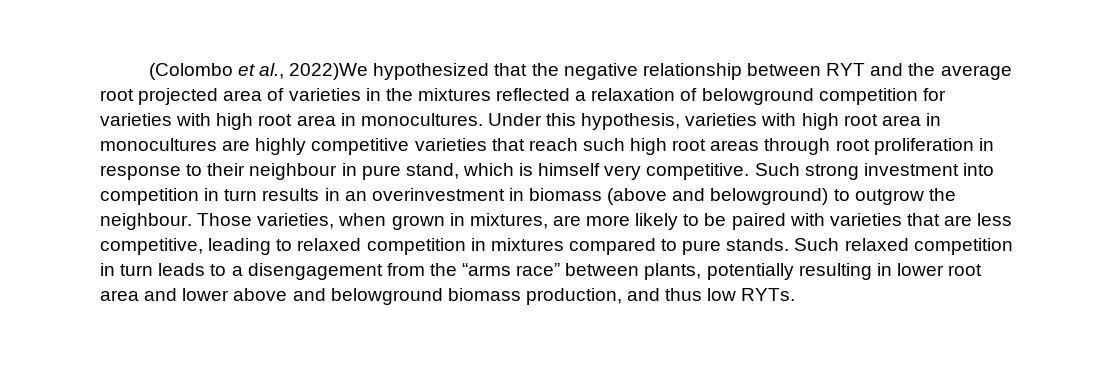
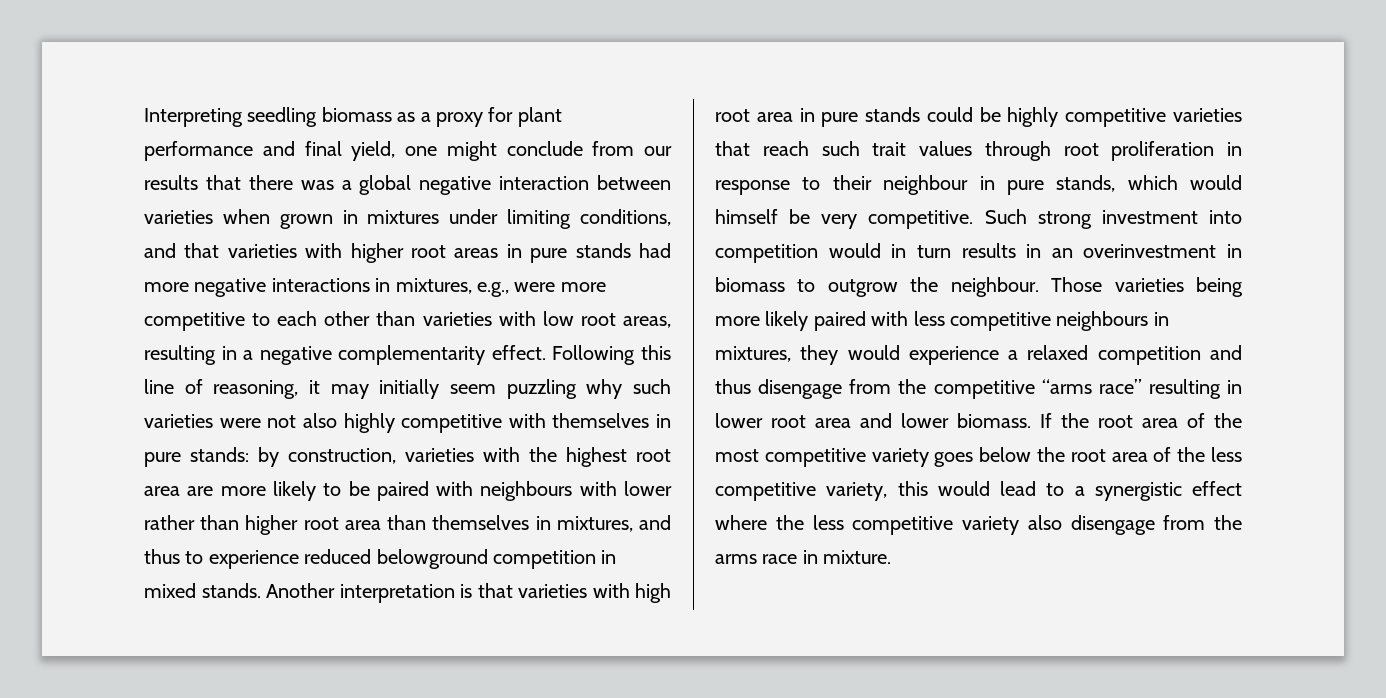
[148,63,1012,80] [100,88,946,105] [100,113,941,130] [100,138,251,151] (Colombo et al., 2022)We hypothesized that the negative relationship between RYT and the average root projected area of varieties in the mixtures reflected a relaxation of belowground competition for varieties with high root area in monocultures. Under this hypothesis, varieties with high root area in monocultures are -> [144,107,562,127] [144,141,672,161] [144,175,671,195] [144,209,671,229] [144,243,671,263] [144,278,606,297] [144,311,671,331] [144,345,671,365] [144,379,671,399] [144,413,671,433] [144,447,671,467] [144,481,673,501] [144,515,671,535] [144,549,617,569] [144,583,671,603] [715,107,1001,127] Interpreting seedling biomass as a proxy for plant performance and final yield, one might conclude from our results that there was a global negative interaction between varieties when grown in mixtures under limiting conditions, and that varieties with higher root areas in pure stands had more negative interactions in mixtures, e.g., were more competitive to each other than varieties with low root areas, resulting in a negative complementarity effect. Following this line of reasoning, it may initially seem puzzling why such varieties were not also highly competitive with themselves in pure stands: by construction, varieties with the highest root area are more likely to be paired with neighbours with lower rather than higher root area than themselves in mixtures, and thus to experience reduced belowground competition in mixed stands. Another interpretation is that varieties with high root area in pure stands could be
[630,138,760,155] high root areas -> [872,141,972,156] trait values
[405,163,601,179] stand, which is himself -> [1056,175,1242,192] [715,209,811,224] stands, which would himself be
(199, 196) none -> [828,243,881,258] would
[607,188,829,205] (above and belowground) -> (785, 284) none
[257,213,1013,230] [100,238,1013,255] [100,263,457,280] varieties, when grown in mixtures, are more likely to be paired with varieties that are less competitive, leading to relaxed competition in mixtures compared to pure stands. Such relaxed competition in turn leads to a disengagement from the -> [1114,277,1243,297] [715,311,1169,331] [715,345,1242,365] [715,379,1035,399] varieties being more likely paired with less competitive neighbours in mixtures, they would experience a relaxed competition and thus disengage from the competitive
[565,263,794,280] between plants, potentially -> (1142, 386) none
[233,288,796,305] above and belowground biomass production, and thus low RYTs. -> [957,413,1242,428] [715,447,1242,467] [715,481,1242,501] [715,515,1242,535] [715,550,892,564] biomass. If the root area of the most competitive variety goes below the root area of the less competitive variety, this would lead to a synergistic effect where the less competitive variety also disengage from the arms race in mixture.

